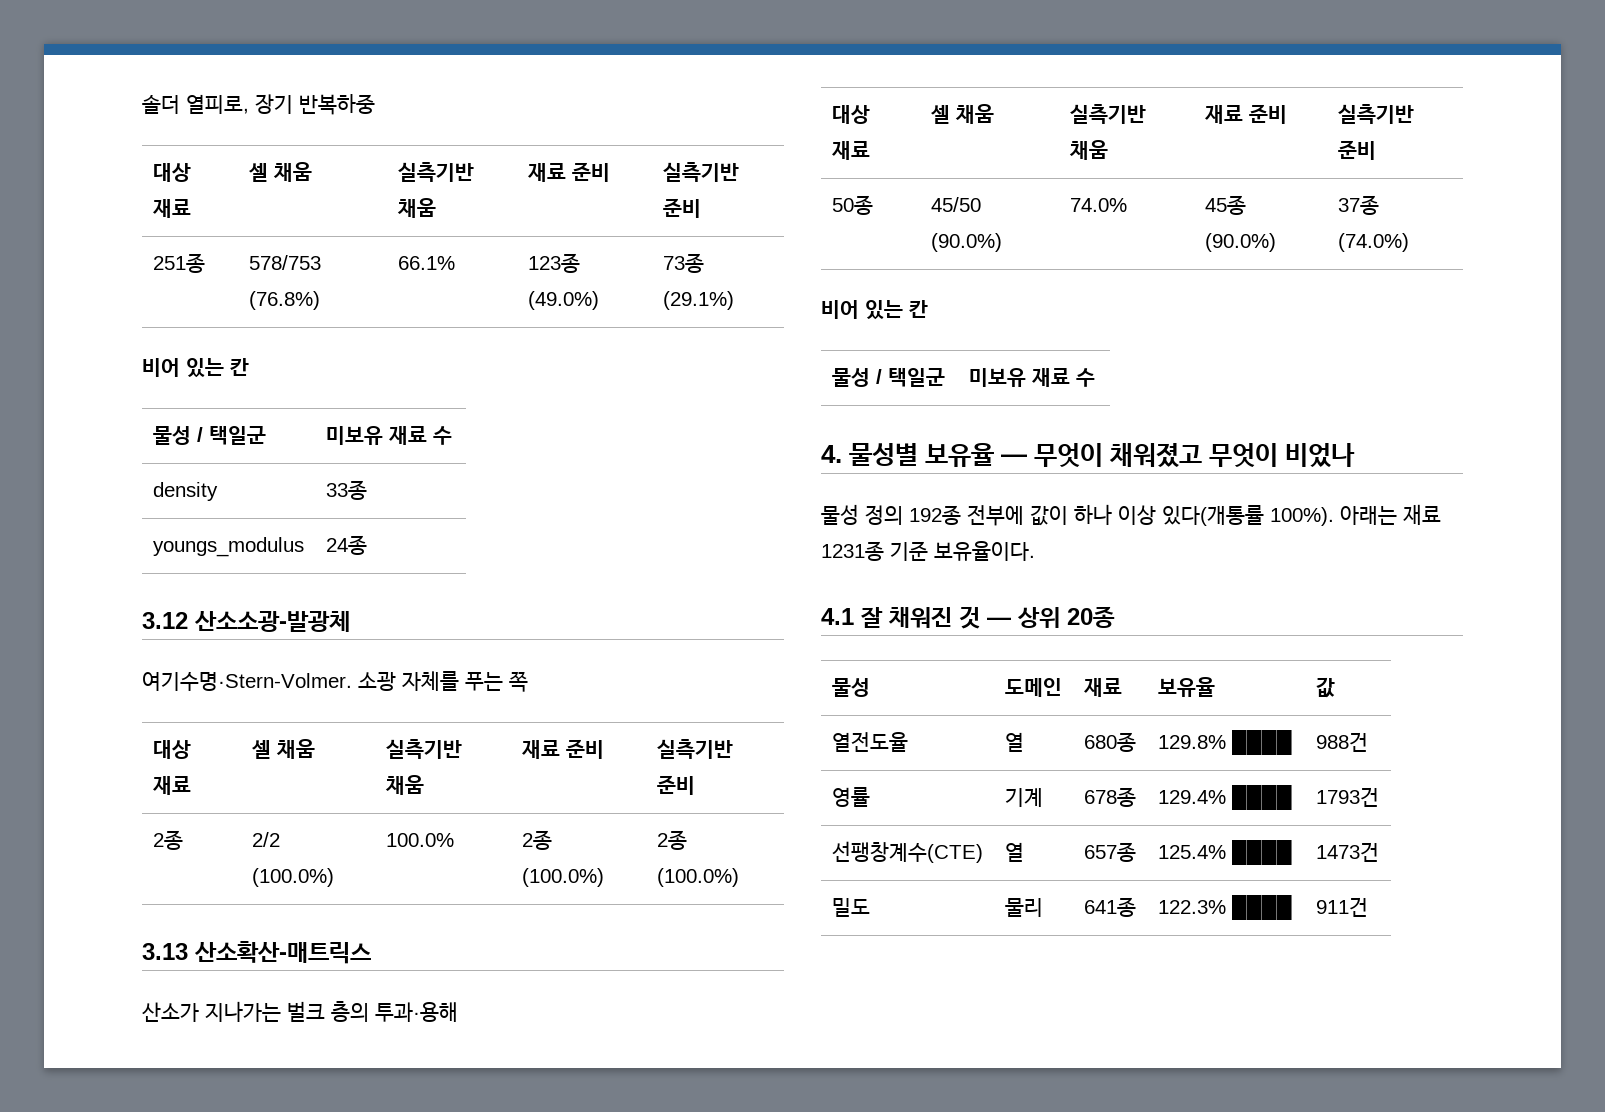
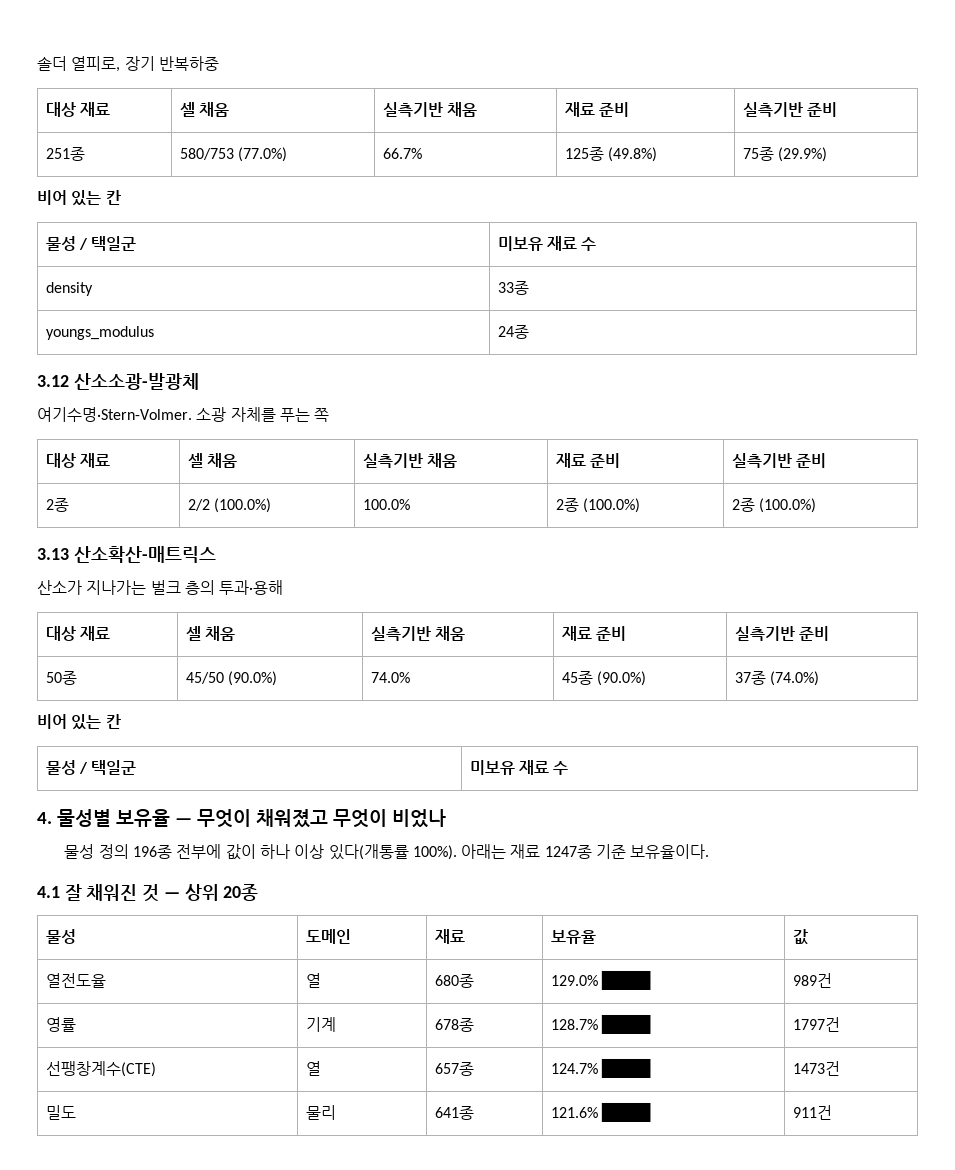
[248,255,321,270] [248,291,320,310] [397,256,455,270] [527,253,580,273] [527,291,599,310] [662,253,704,273] [662,291,734,310] 578/753 (76.8%) | 66.1% | 123종 (49.0%) | 73종 (29.1%) -> [179,147,288,162] [382,148,422,159] [564,147,658,162] [742,147,828,162] 580/753 (77.0%) | 66.7% | 125종 (49.8%) | 75종 (29.9%)
[909,505,961,525] 192종 -> [132,845,172,859] 196종
[821,541,884,561] 1231종 -> [544,845,592,859] 1247종
[1157,730,1292,755] [1315,732,1368,752] 129.8% ████ | 988건 -> [550,970,652,990] [792,973,832,988] 129.0% ████ | 989건
[1157,785,1292,810] [1315,787,1379,807] 129.4% ████ | 1793건 -> [550,1014,652,1034] [792,1017,840,1032] 128.7% ████ | 1797건
[1157,845,1226,859] 125.4% -> [550,1063,598,1074] 124.7%
[1157,900,1226,914] 122.3% -> [550,1107,598,1118] 121.6%

